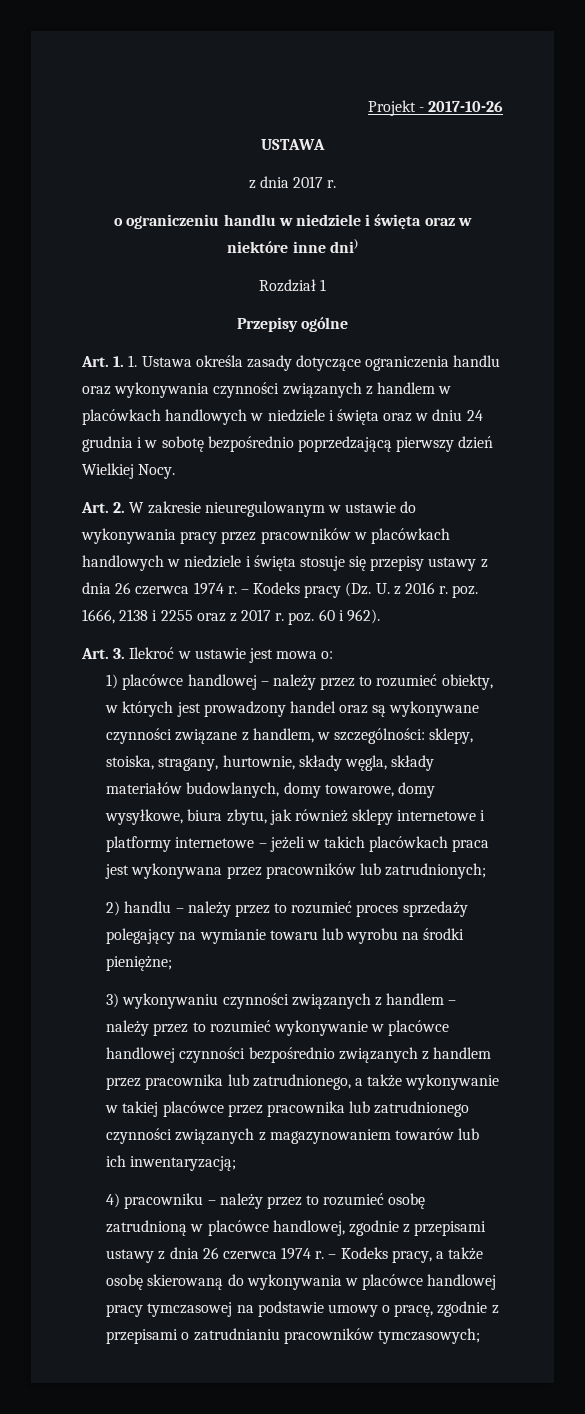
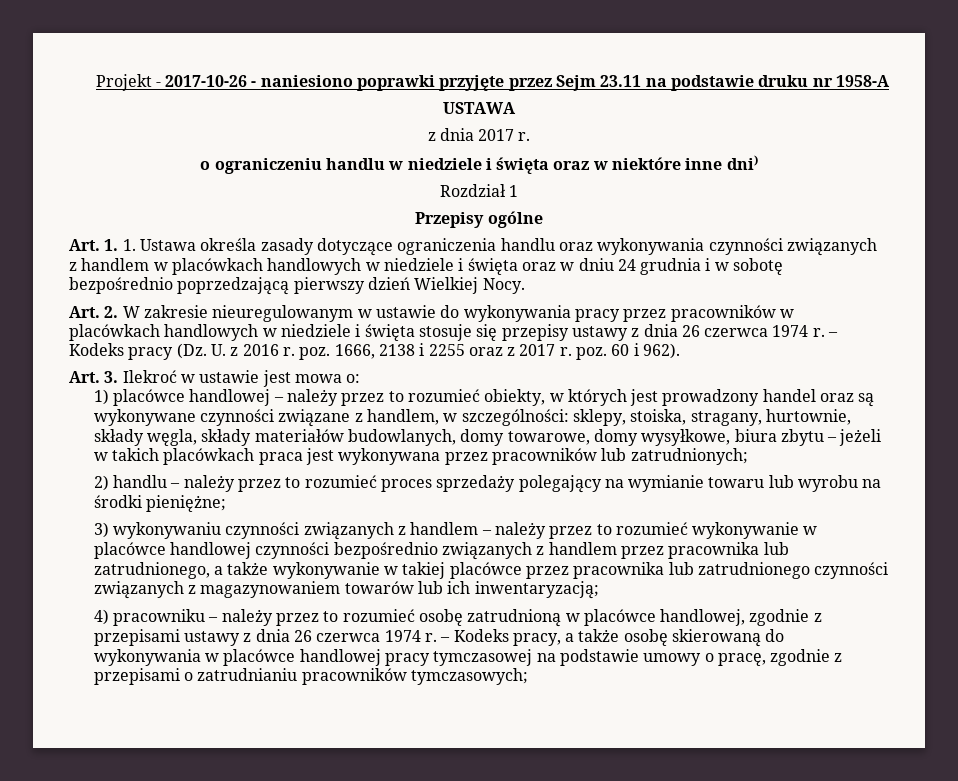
(503, 106) none -> [251,75,891,91] - naniesiono poprawki przyjęte przez Sejm 23.11 na podstawie druku nr 1958-A
[226,809,486,825] [106,836,255,852] zbytu, jak również sklepy internetowe i platformy internetowe -> [780,429,824,446] zbytu

